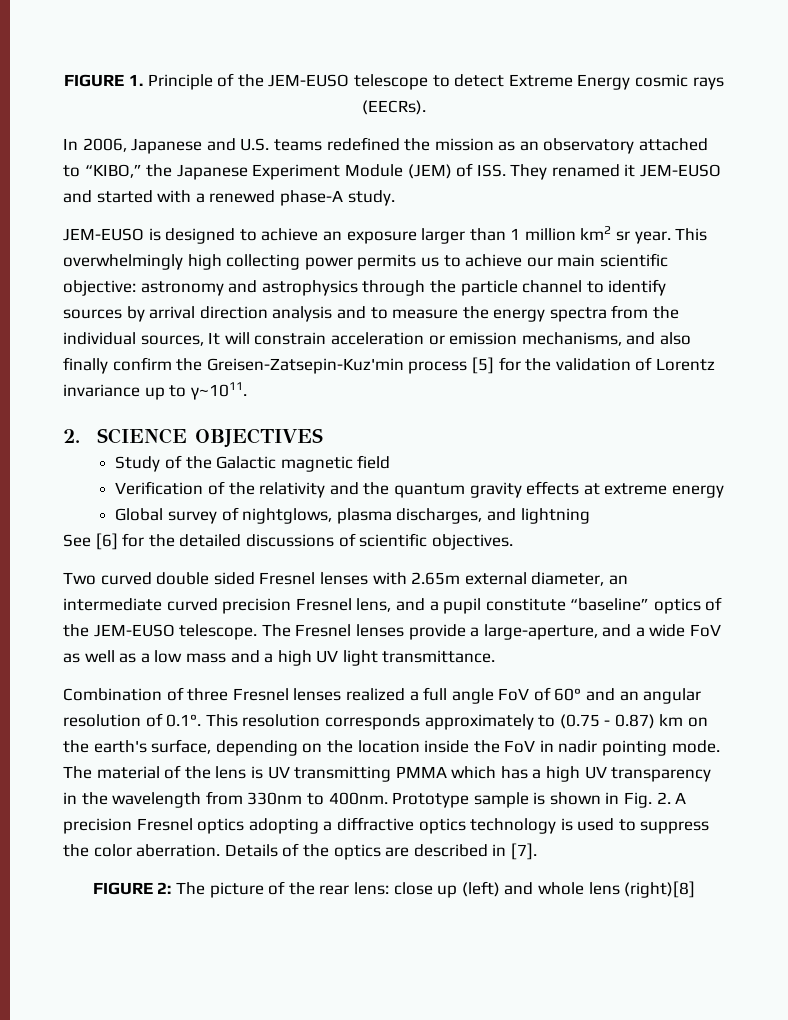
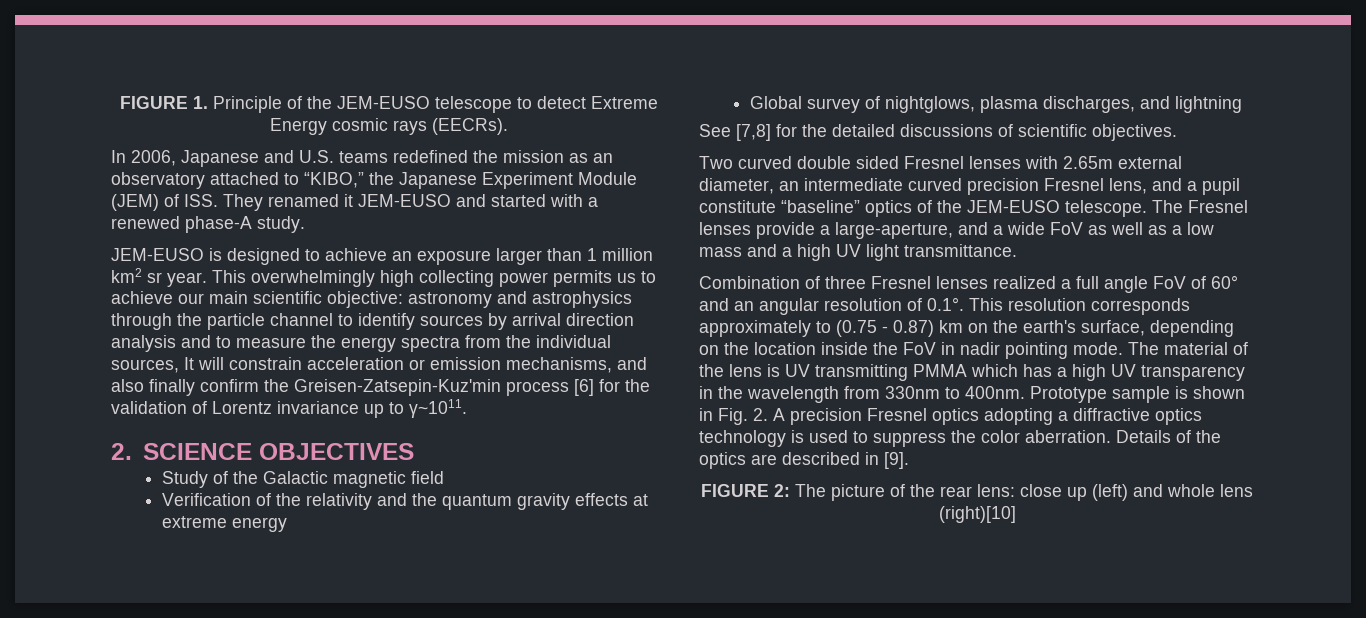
[471,357,494,374] [5] -> [574,379,594,396] [6]
[95,533,118,550] [6] -> [736,124,771,141] [7,8]
[510,843,537,860] [7]. -> [884,452,909,469] [9].
[624,881,696,898] (right)[8] -> [938,506,1016,523] (right)[10]

